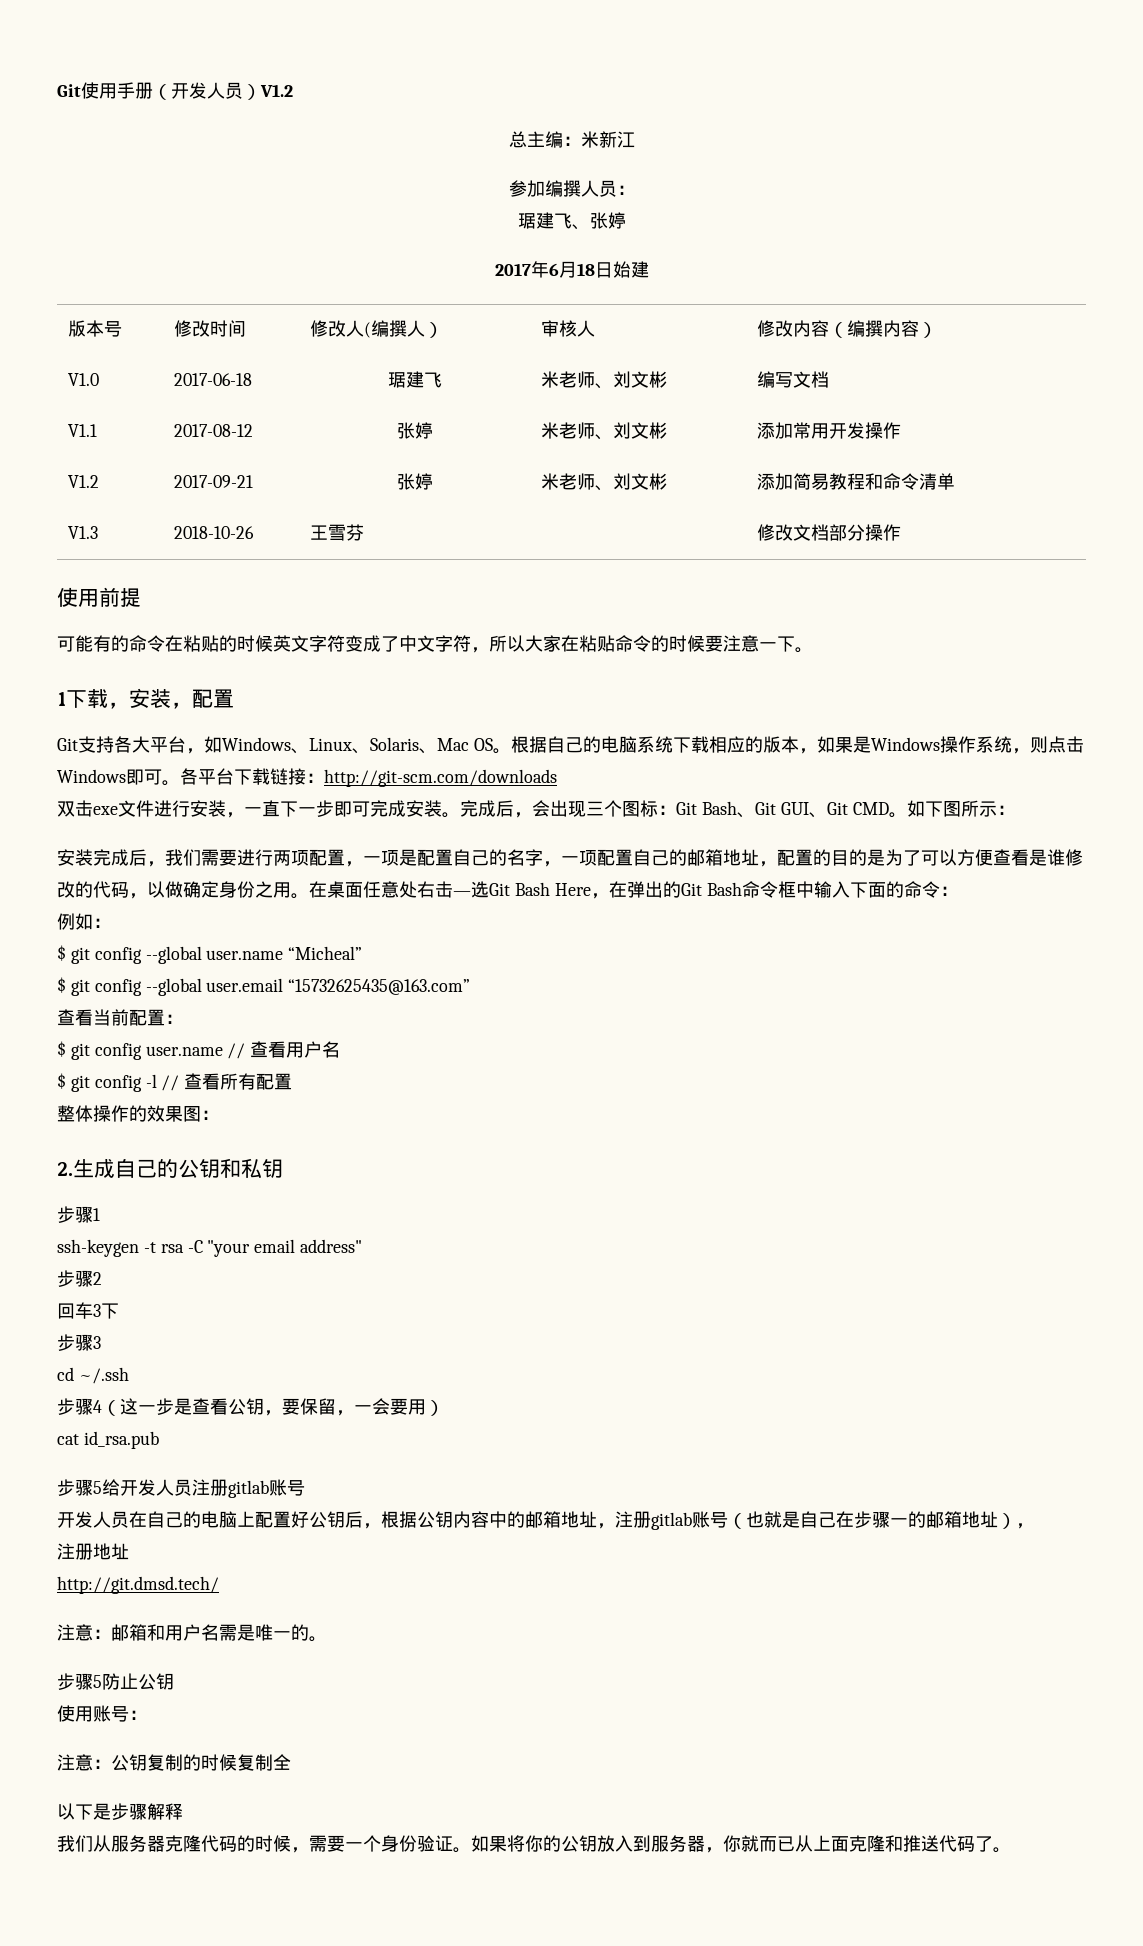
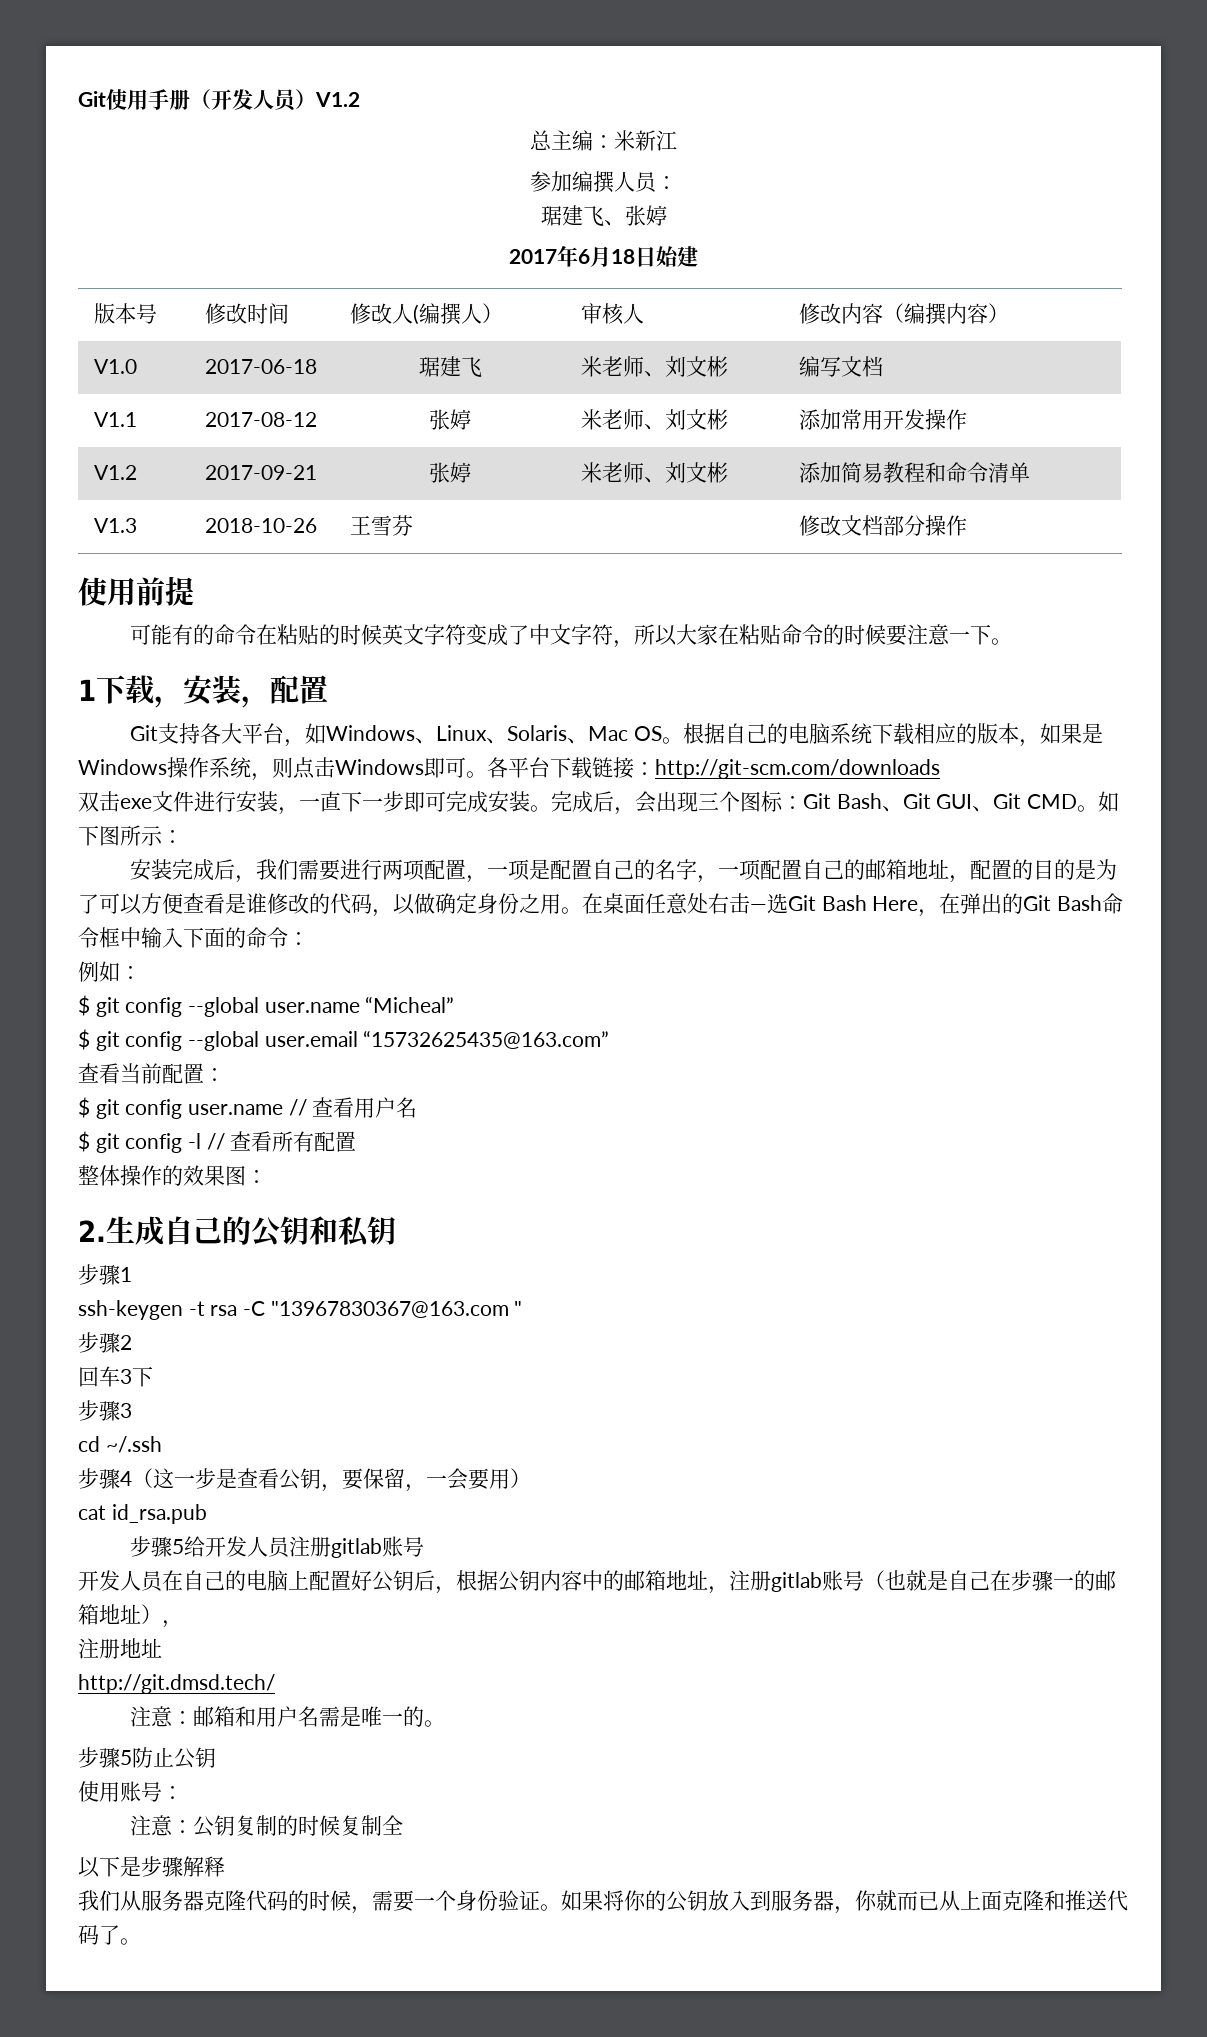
[207,1239,363,1257] "your email address" -> [270,1301,523,1318] "13967830367@163.com "

